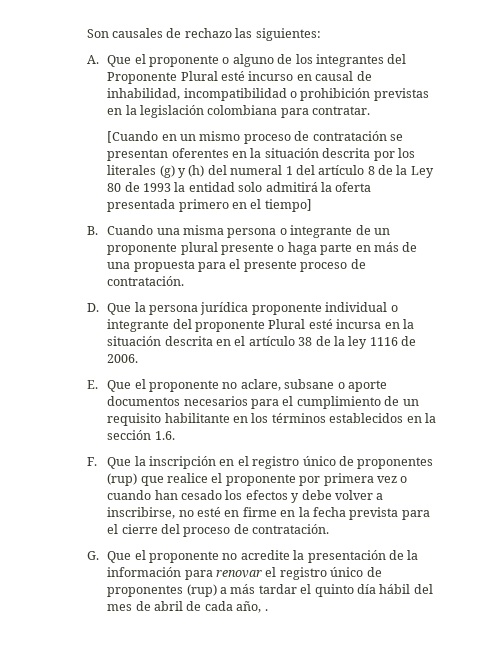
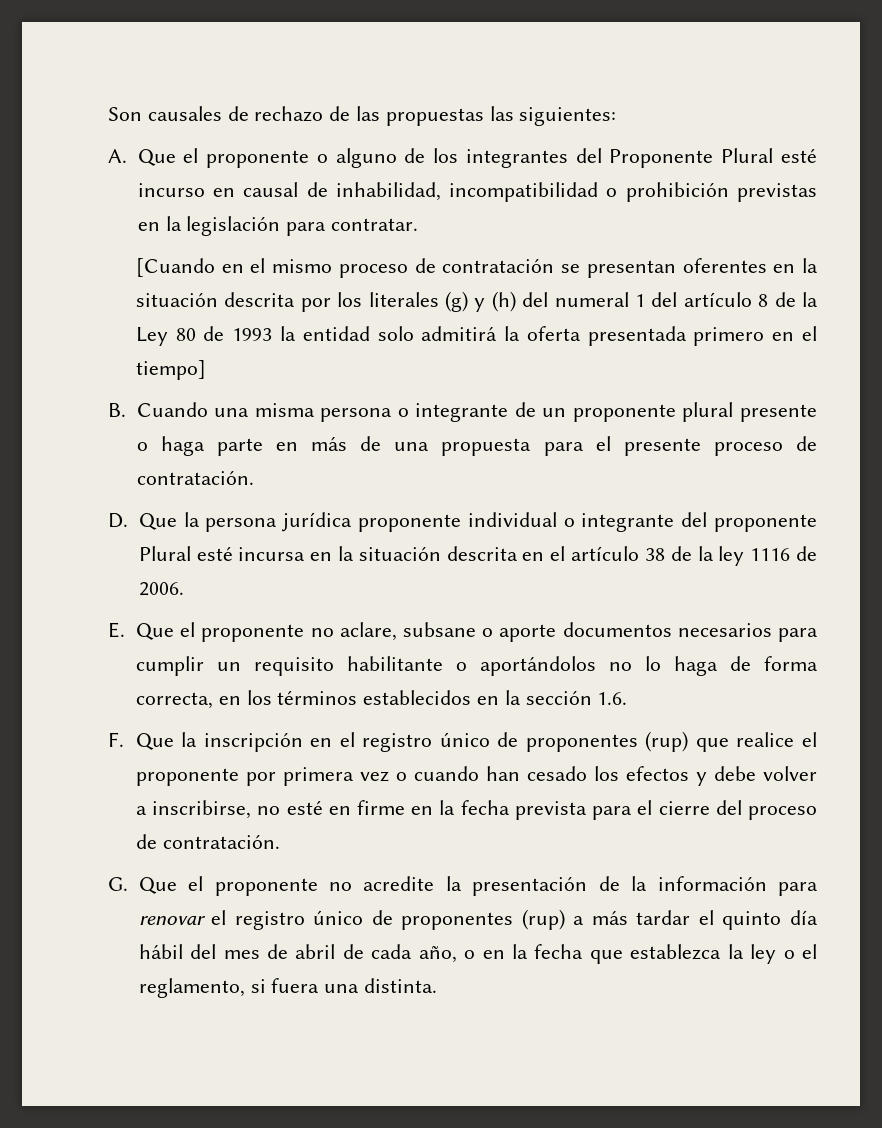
(232, 33) none -> [329,106,484,126] de las propuestas
[207,105,278,115] colombiana -> (281, 226) none
[180,134,197,141] un -> [250,258,266,273] el
[282,396,419,409] [107,413,230,426] el cumplimiento de un requisito habilitante -> [135,656,818,676] [135,692,213,709] cumplir un requisito habilitante o aportándolos no lo haga de forma correcta,
[264,609,268,611] . -> [464,944,818,964] [138,978,437,998] o en la fecha que establezca la ley o el reglamento, si fuera una distinta.

